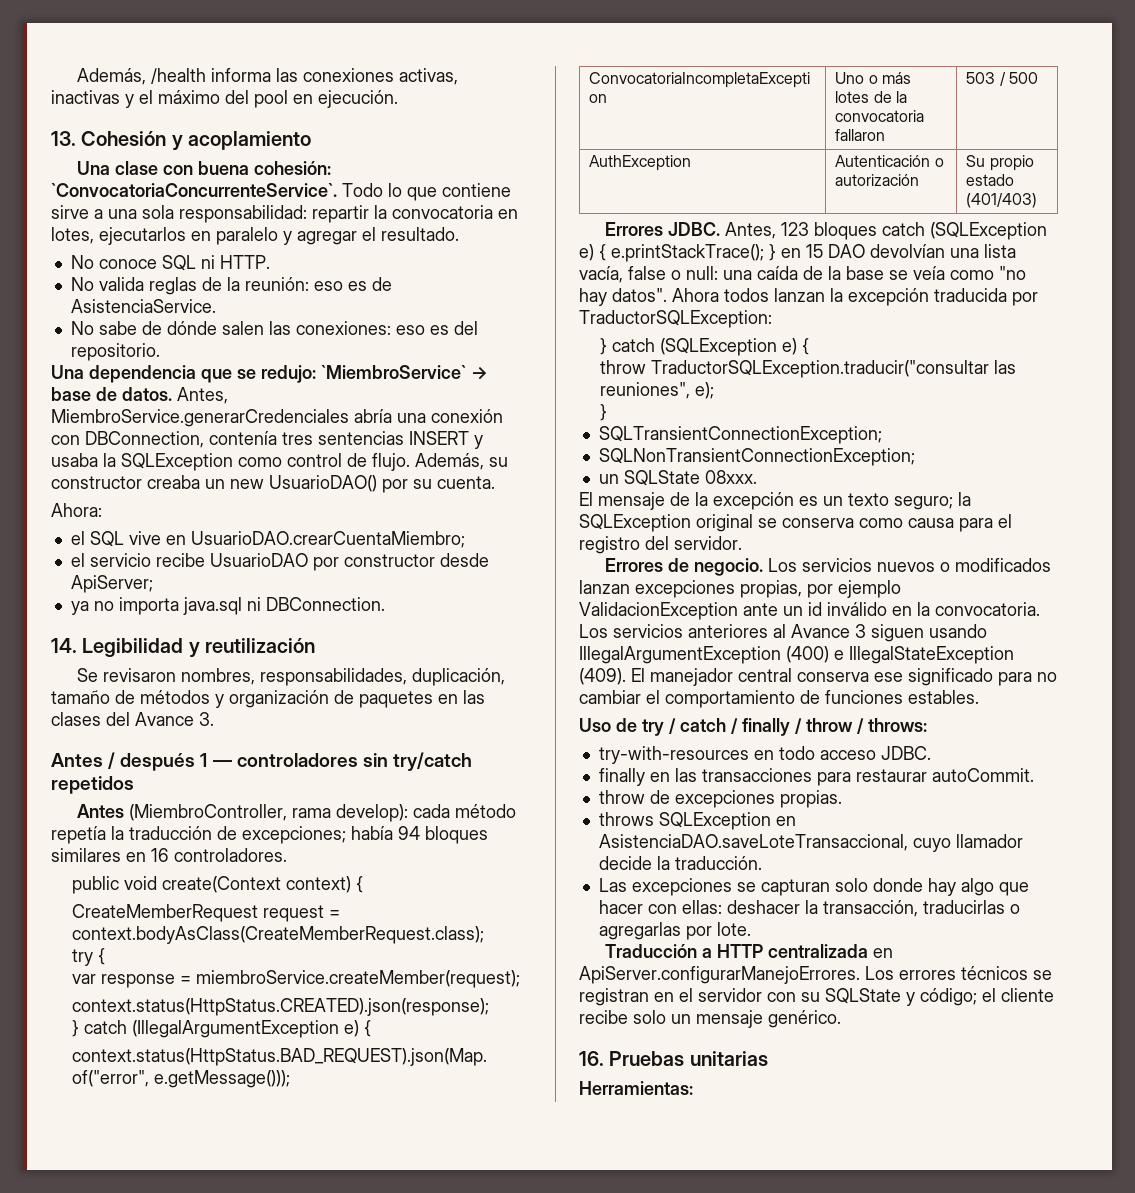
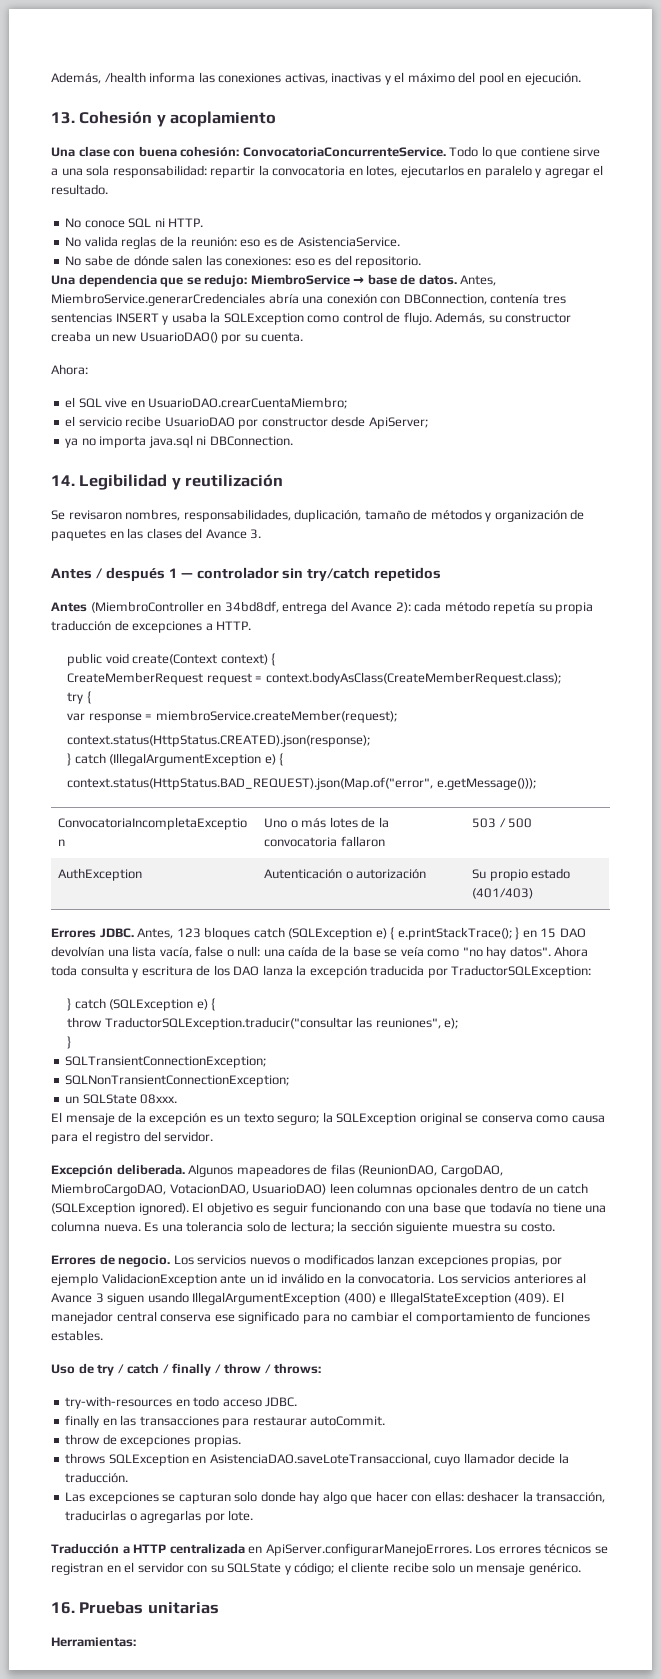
[51,183,337,197] `ConvocatoriaConcurrenteService`. -> [242,147,446,157] ConvocatoriaConcurrenteService.
[321,365,466,379] `MiembroService` -> [250,274,350,285] MiembroService
[236,753,358,767] controladores -> [196,567,279,579] controlador
[129,804,517,822] [51,826,488,844] [51,848,287,862] (MiembroController, rama develop): cada método repetía la traducción de excepciones; había 94 bloques similares en 16 controladores. -> [90,601,594,614] [51,620,252,633] (MiembroController en 34bd8df, entrega del Avance 2): cada método repetía su propia traducción de excepciones a HTTP.
[724,288,825,302] todos lanzan -> [51,965,293,978] toda consulta y escritura de los DAO lanza
(742, 543) none -> [51,1164,503,1177] [51,1183,588,1196] [51,1202,607,1215] [51,1221,555,1234] // Excepción deliberada. Algunos mapeadores de filas (ReunionDAO, CargoDAO, MiembroCargoDAO, VotacionDAO, UsuarioDAO) leen columnas opcionales dentro de un catch (SQLException ignored). El objetivo es seguir funcionando con una base que todavía no tiene una columna nueva. Es una tolerancia solo de lectura; la sección siguiente muestra su costo.

